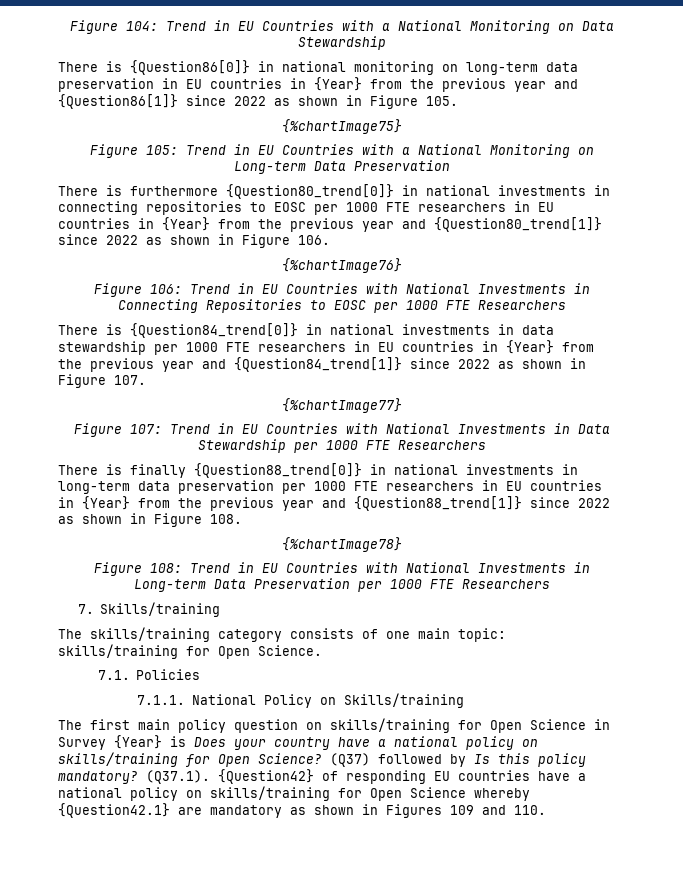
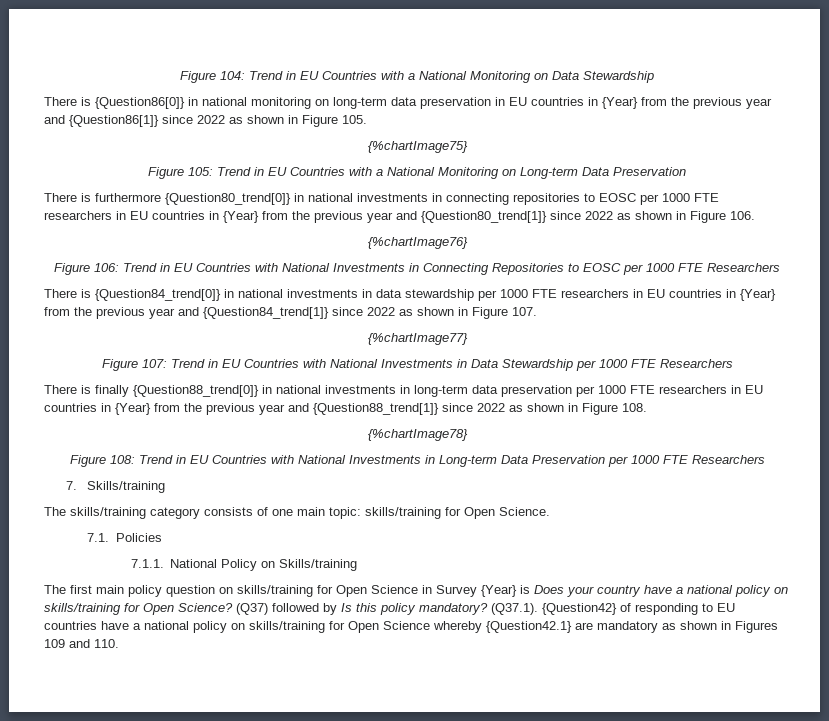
(426, 777) none -> [702,603,713,612] to

